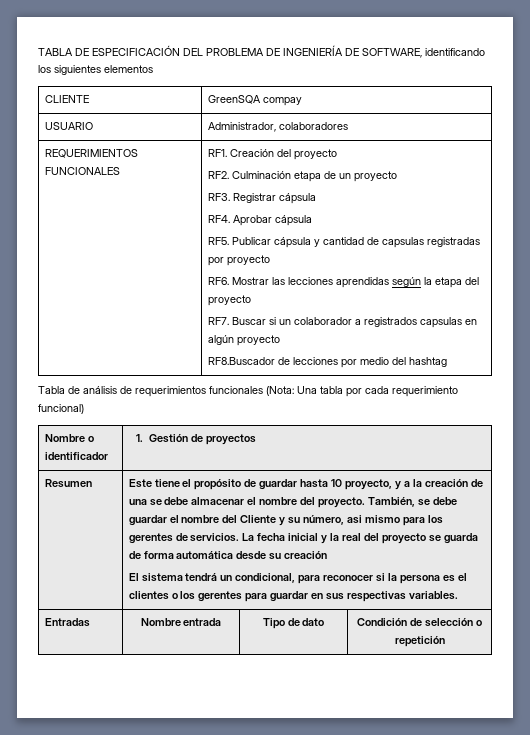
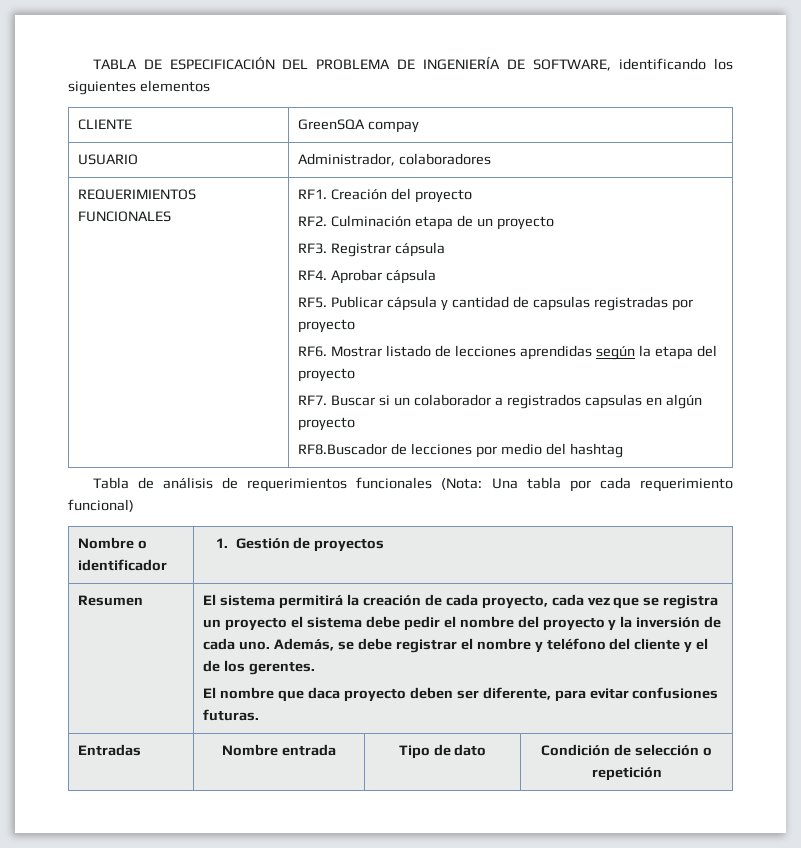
[271,277,285,285] las -> [386,345,452,357] listado de
[128,479,484,490] [128,497,458,508] [128,515,444,526] [128,533,479,544] [128,551,328,560] [128,573,468,584] [128,591,459,602] Este tiene el propósito de guardar hasta 10 proyecto, y a la creación de una se debe almacenar el nombre del proyecto. También, se debe guardar el nombre del Cliente y su número, asi mismo para los gerentes de servicios. La fecha inicial y la real del proyecto se guarda de forma automática desde su creación // El sistema tendrá un condicional, para reconocer si la persona es el clientes o los gerentes para guardar en sus respectivas variables. -> [203,594,719,609] [203,616,722,631] [203,638,709,653] [203,660,316,675] [203,687,719,702] [203,709,260,721] El sistema permitirá la creación de cada proyecto, cada vez que se registra un proyecto el sistema debe pedir el nombre del proyecto y la inversión de cada uno. Además, se debe registrar el nombre y teléfono del cliente y el de los gerentes. // El nombre que daca proyecto deben ser diferente, para evitar confusiones futuras.

